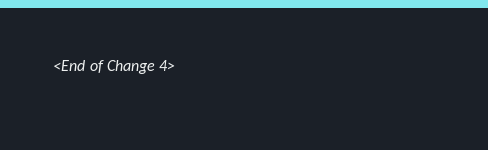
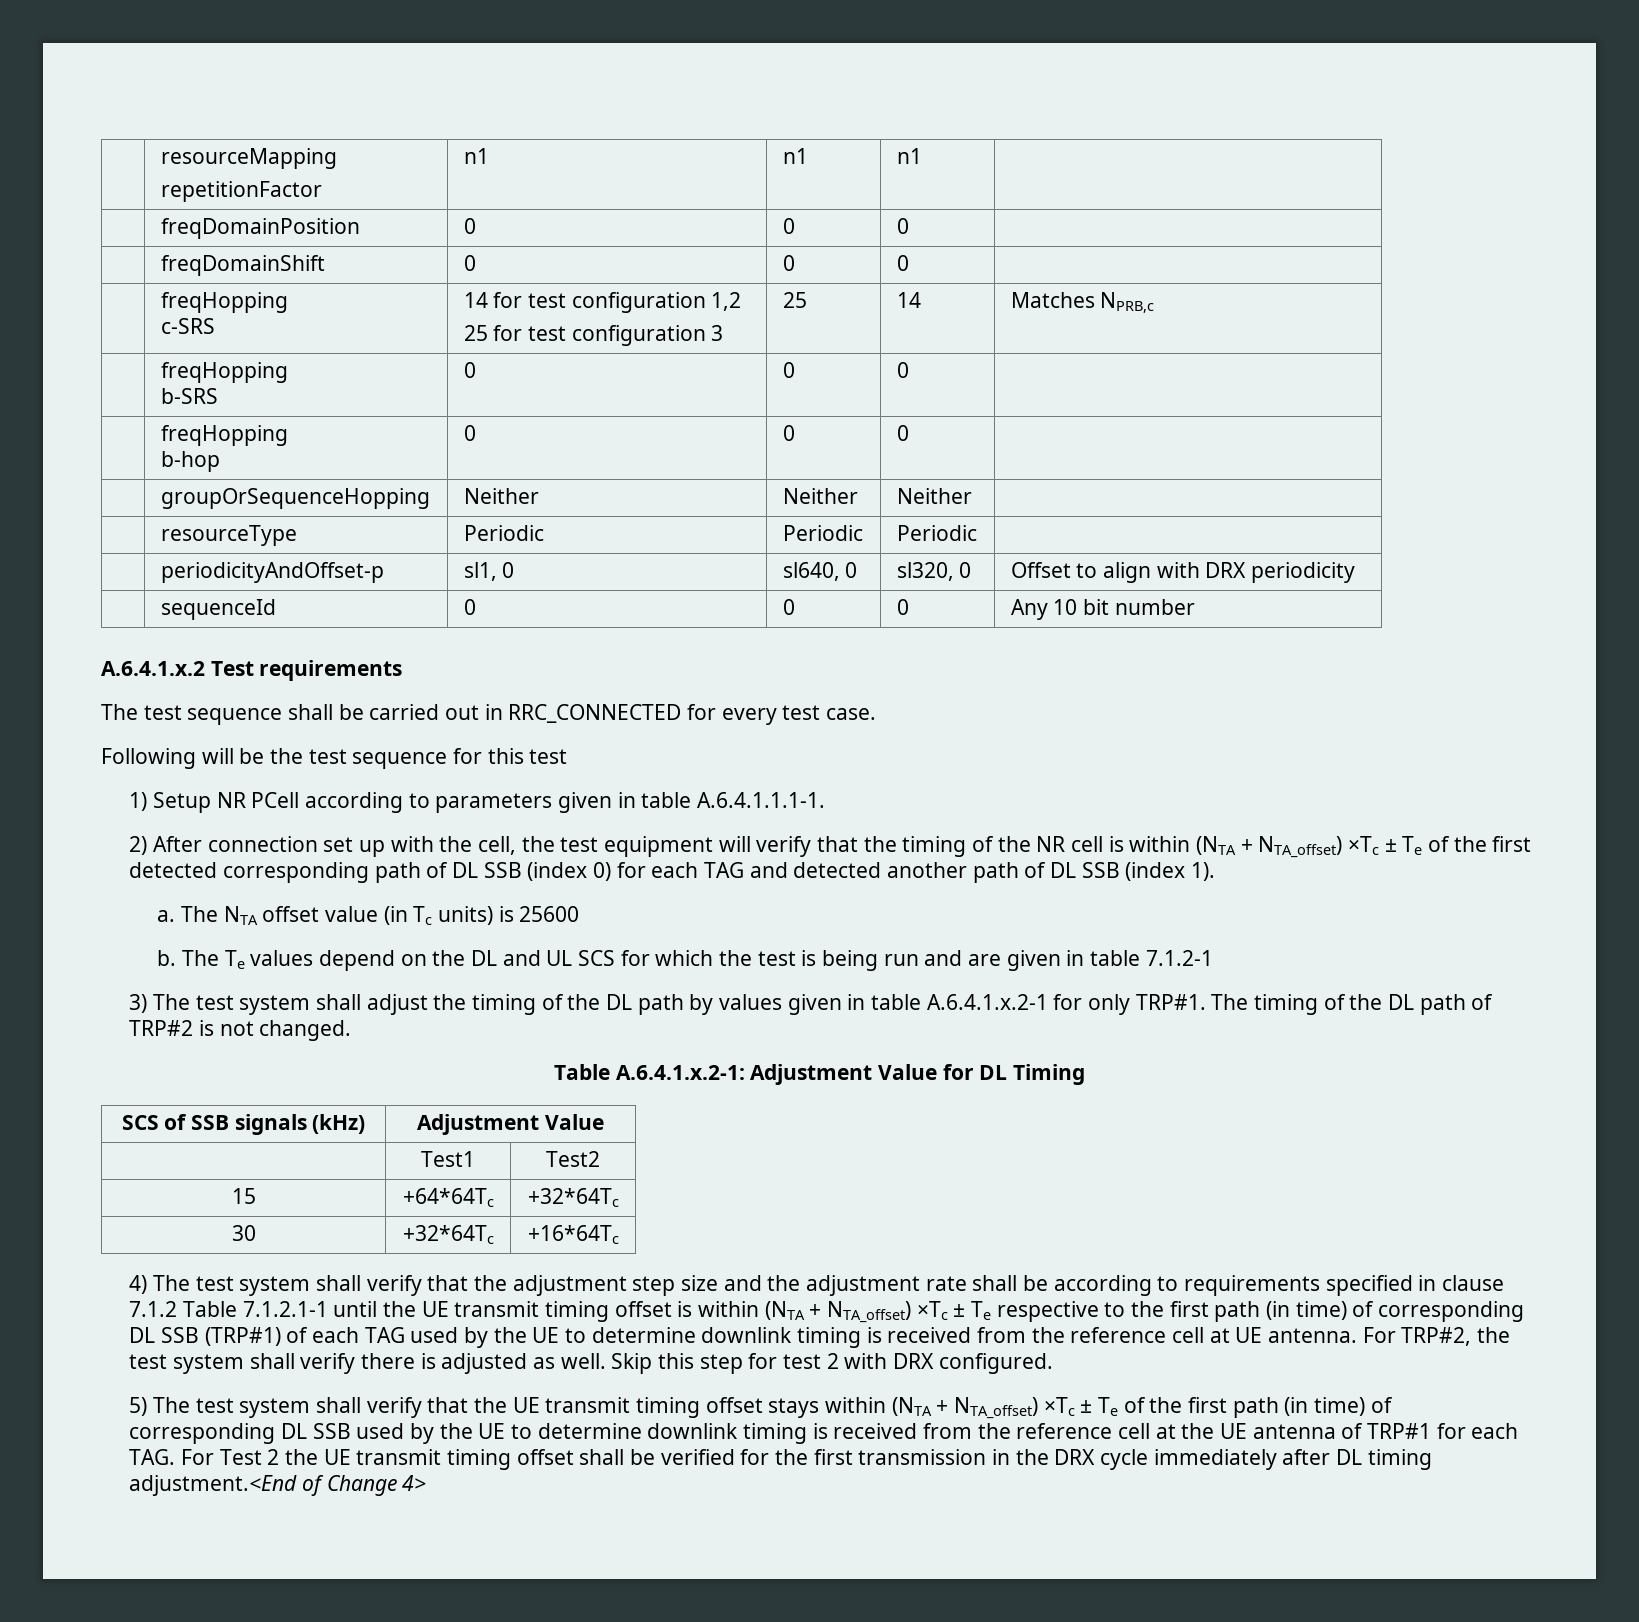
[53,60,86,71] <End -> [160,148,337,169] [160,181,322,202] [463,148,489,164] [782,148,808,164] [896,148,922,164] [160,218,360,239] [463,218,476,234] [782,218,795,234] [896,218,909,234] [160,255,325,276] [463,255,476,271] [782,255,795,271] [896,255,909,271] [160,292,288,313] [160,318,215,334] [463,292,742,313] [463,325,724,346] [782,292,807,308] [896,292,921,308] [1010,292,1155,313] [160,362,288,383] [160,388,218,404] [463,362,476,378] [782,362,795,378] [896,362,909,378] [160,425,288,446] [160,451,220,472] [463,425,476,441] [782,425,795,441] [896,425,909,441] [160,488,430,509] [463,488,539,504] [782,488,858,504] [896,488,972,504] [160,525,297,546] [463,525,544,541] [782,525,863,541] [896,525,977,541] [160,562,384,583] [463,562,515,581] [782,562,858,581] [896,562,972,581] [1010,562,1355,583] [160,599,276,620] [463,599,476,615] [782,599,795,615] [896,599,909,615] [1010,599,1195,620] [101,660,403,681] [101,704,877,725] [101,748,568,769] [129,792,825,813] [129,836,1532,858] [129,862,1215,883] [157,906,580,925] [157,950,1213,971] [129,994,1494,1015] [129,1020,352,1041] [553,1064,1086,1085] [121,1114,366,1135] [417,1114,604,1135] [421,1151,475,1167] [546,1151,600,1167] [231,1188,256,1204] [402,1188,494,1207] [527,1188,619,1207] [231,1225,256,1241] [402,1225,494,1244] [527,1225,619,1244] [129,1275,1504,1296] [129,1301,1524,1323] [129,1327,1510,1348] [129,1353,1053,1374] [129,1397,1393,1419] [129,1423,1519,1444] [129,1449,1432,1470] [129,1475,298,1496] | resourceMapping // repetitionFactor | n1 | n1 | n1 | // | freqDomainPosition | 0 | 0 | 0 | // | freqDomainShift | 0 | 0 | 0 | // | freqHopping // c-SRS | 14 for test configuration 1,2 // 25 for test configuration 3 | 25 | 14 | Matches NPRB,c // | freqHopping // b-SRS | 0 | 0 | 0 | // | freqHopping // b-hop | 0 | 0 | 0 | // | groupOrSequenceHopping | Neither | Neither | Neither | // | resourceType | Periodic | Periodic | Periodic | // | periodicityAndOffset-p | sl1, 0 | sl640, 0 | sl320, 0 | Offset to align with DRX periodicity // | sequenceId | 0 | 0 | 0 | Any 10 bit number // A.6.4.1.x.2 Test requirements // The test sequence shall be carried out in RRC_CONNECTED for every test case. // Following will be the test sequence for this test // 1) Setup NR PCell according to parameters given in table A.6.4.1.1.1-1. // 2) After connection set up with the cell, the test equipment will verify that the timing of the NR cell is within (NTA + NTA_offset) ×Tc ± Te of the first detected corresponding path of DL SSB (index 0) for each TAG and detected another path of DL SSB (index 1). // a. The NTA offset value (in Tc units) is 25600 // b. The Te values depend on the DL and UL SCS for which the test is being run and are given in table 7.1.2-1 // 3) The test system shall adjust the timing of the DL path by values given in table A.6.4.1.x.2-1 for only TRP#1. The timing of the DL path of TRP#2 is not changed. // Table A.6.4.1.x.2-1: Adjustment Value for DL Timing // SCS of SSB signals (kHz) | Adjustment Value // | Test1 | Test2 // 15 | +64*64Tc | +32*64Tc // 30 | +32*64Tc | +16*64Tc // 4) The test system shall verify that the adjustment step size and the adjustment rate shall be according to requirements specified in clause 7.1.2 Table 7.1.2.1-1 until the UE transmit timing offset is within (NTA + NTA_offset) ×Tc ± Te respective to the first path (in time) of corresponding DL SSB (TRP#1) of each TAG used by the UE to determine downlink timing is received from the reference cell at UE antenna. For TRP#2, the test system shall verify there is adjusted as well. Skip this step for test 2 with DRX configured. // 5) The test system shall verify that the UE transmit timing offset stays within (NTA + NTA_offset) ×Tc ± Te of the first path (in time) of corresponding DL SSB used by the UE to determine downlink timing is received from the reference cell at the UE antenna of TRP#1 for each TAG. For Test 2 the UE transmit timing offset shall be verified for the first transmission in the DRX cycle immediately after DL timing adjustment.<End

